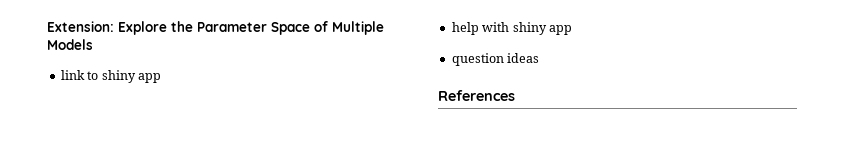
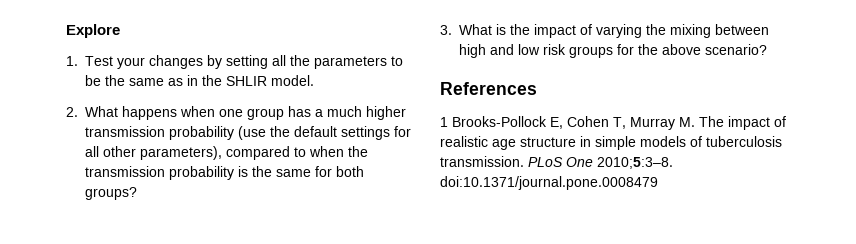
[47,21,114,32] Extension: -> (66, 31) none
[171,21,384,35] [47,39,93,50] [60,70,161,83] [451,22,572,35] [451,53,540,66] [438,90,515,101] the Parameter Space of Multiple Models // link to shiny app // help with shiny app // question ideas // References -> [66,55,403,69] [85,75,314,86] [66,106,406,120] [85,126,411,140] [85,146,368,160] [85,166,364,180] [85,187,137,200] [440,24,769,38] [459,44,767,58] [440,82,537,95] [440,116,786,130] [440,136,782,150] [440,156,673,169] [440,176,658,190] // 1. Test your changes by setting all the parameters to be the same as in the SHLIR model. // 2. What happens when one group has a much higher transmission probability (use the default settings for all other parameters), compared to when the transmission probability is the same for both groups? // 3. What is the impact of varying the mixing between high and low risk groups for the above scenario? // References // 1 Brooks-Pollock E, Cohen T, Murray M. The impact of realistic age structure in simple models of tuberculosis transmission. PLoS One 2010;5:3–8. doi:10.1371/journal.pone.0008479

